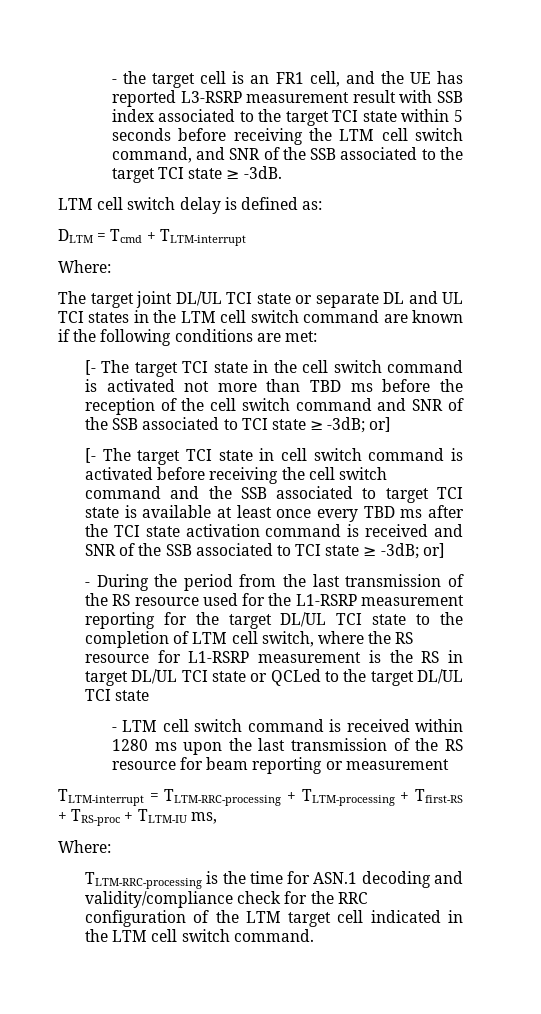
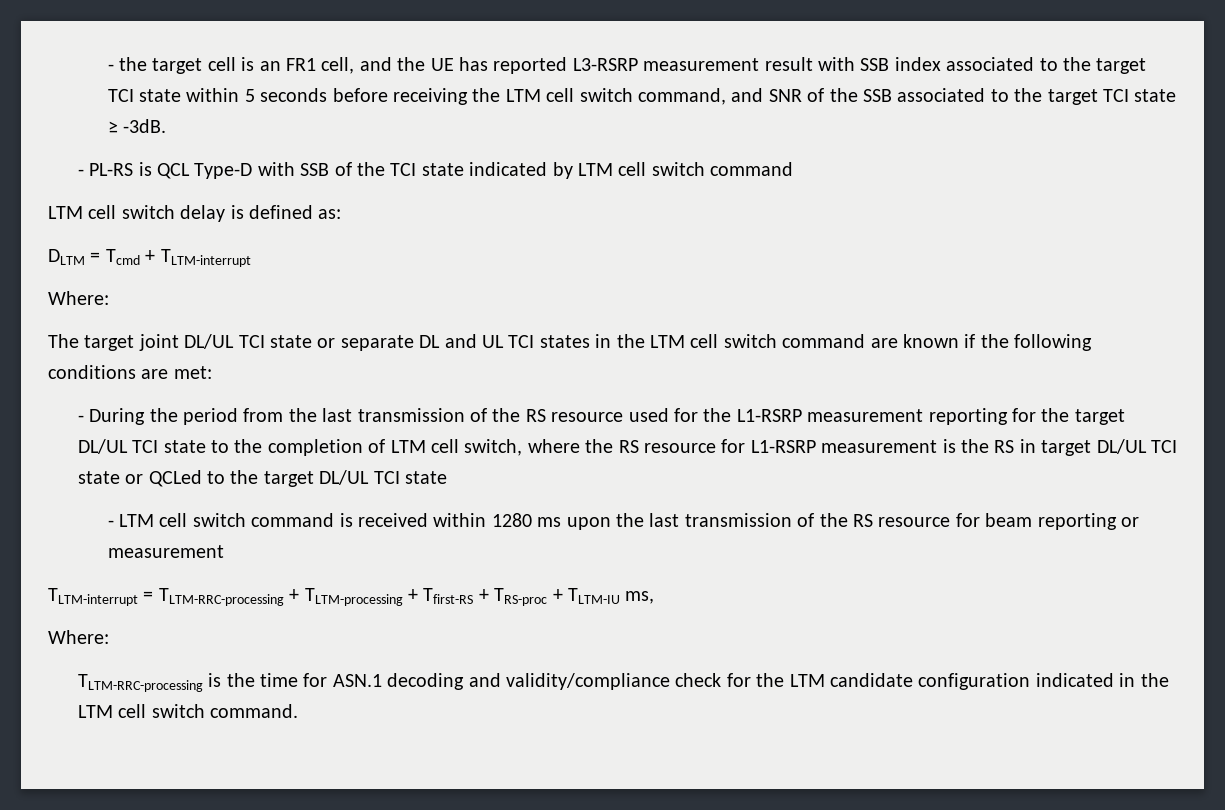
(282, 172) none -> [77,162,794,179] // - PL-RS is QCL Type-D with SSB of the TCI state indicated by LTM cell switch command
[84,360,463,377] [84,379,463,392] [84,398,464,415] [84,417,392,433] [84,448,463,465] [84,467,387,484] [84,486,463,503] [84,505,464,522] [84,524,463,537] [84,543,445,559] // [- The target TCI state in the cell switch command is activated not more than TBD ms before the reception of the cell switch command and SNR of the SSB associated to TCI state ≥ -3dB; or] // [- The target TCI state in cell switch command is activated before receiving the cell switch command and the SSB associated to target TCI state is available at least once every TBD ms after the TCI state activation command is received and SNR of the SSB associated to TCI state ≥ -3dB; or] -> (212, 372) none
[337,892,368,904] [84,910,364,927] RRC configuration of the LTM target cell -> [789,673,1031,690] LTM candidate configuration

